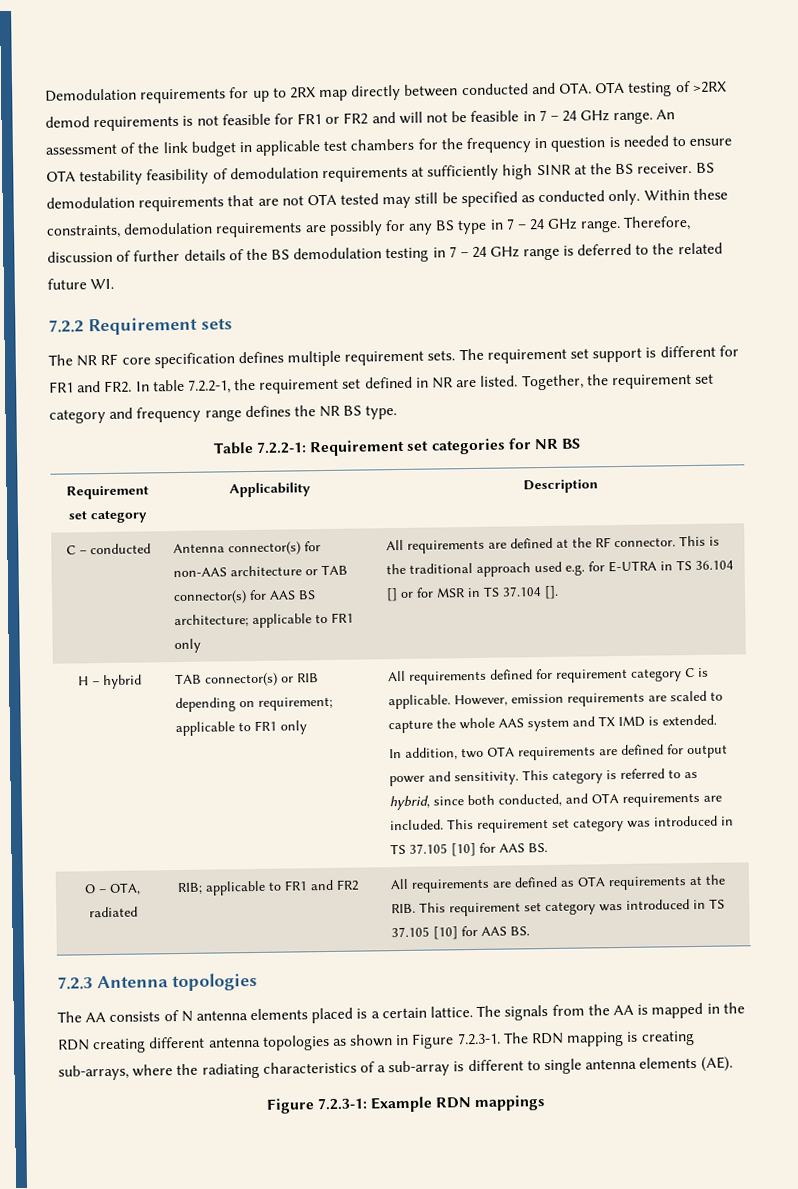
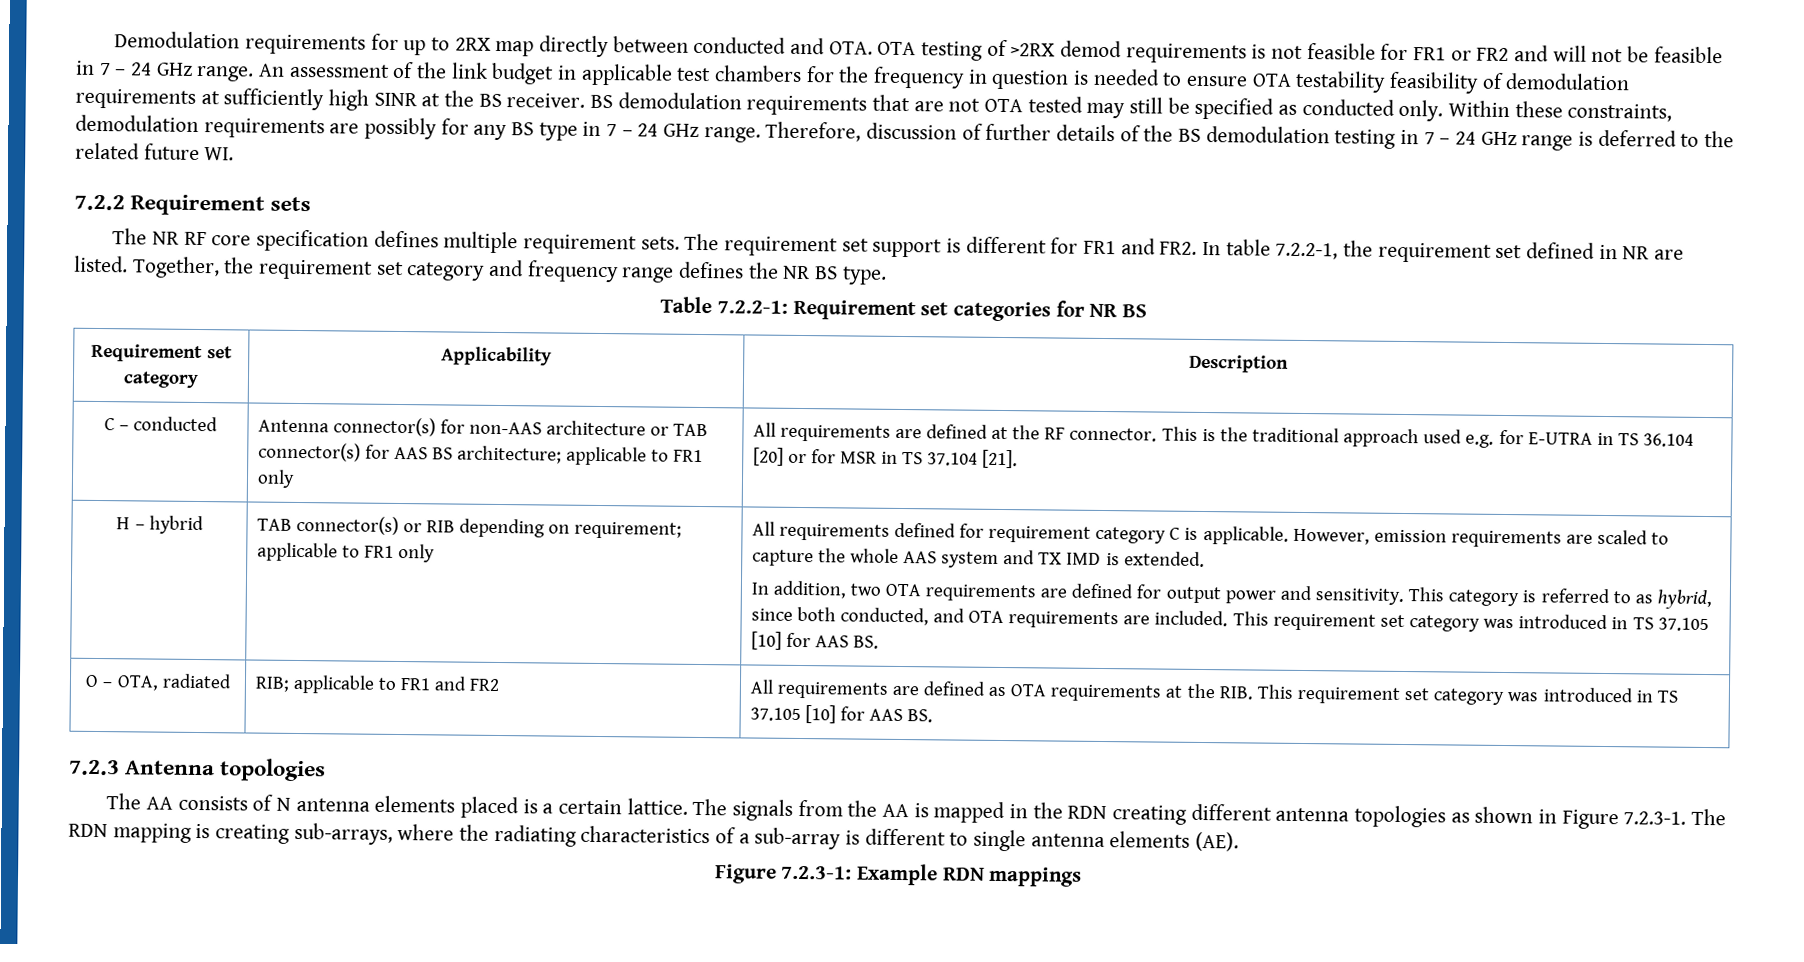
[385,588,398,602] [] -> [752,447,784,466] [20]
[543,585,559,600] []. -> [982,449,1019,469] [21].

